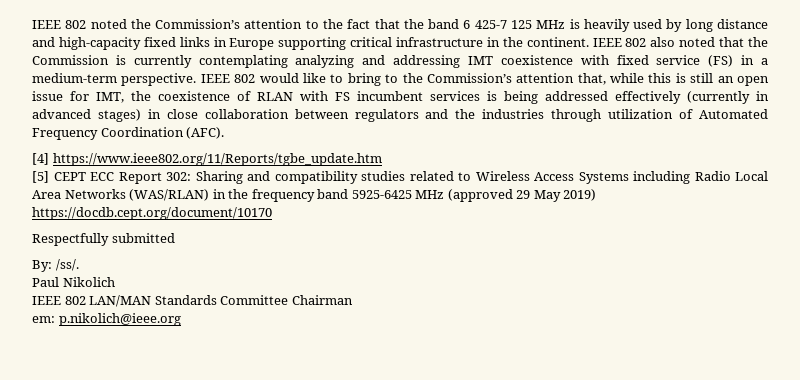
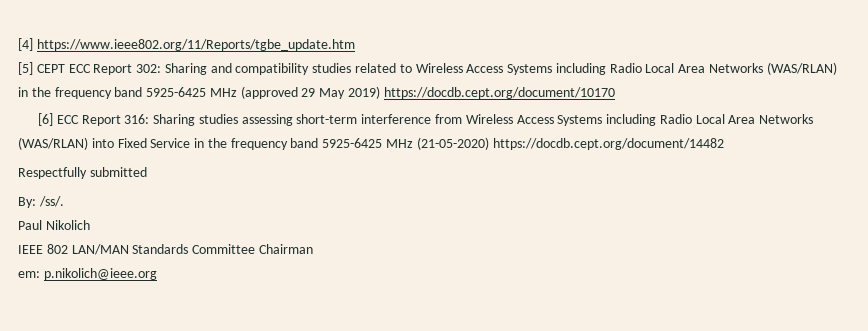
[32,19,769,32] [32,37,768,50] [32,55,769,68] [32,73,770,86] [32,91,769,104] [32,109,768,122] [32,127,225,140] IEEE 802 noted the Commission’s attention to the fact that the band 6 425-7 125 MHz is heavily used by long distance and high-capacity fixed links in Europe supporting critical infrastructure in the continent. IEEE 802 also noted that the Commission is currently contemplating analyzing and addressing IMT coexistence with fixed service (FS) in a medium-term perspective. IEEE 802 would like to bring to the Commission’s attention that, while this is still an open issue for IMT, the coexistence of RLAN with FS incumbent services is being addressed effectively (currently in advanced stages) in close collaboration between regulators and the industries through utilization of Automated Frequency Coordination (AFC). // -> (18, 44) none
(272, 213) none -> [37,113,814,126] [18,137,724,150] // [6] ECC Report 316: Sharing studies assessing short-term interference from Wireless Access Systems including Radio Local Area Networks (WAS/RLAN) into Fixed Service in the frequency band 5925-6425 MHz (21-05-2020) https://docdb.cept.org/document/14482

